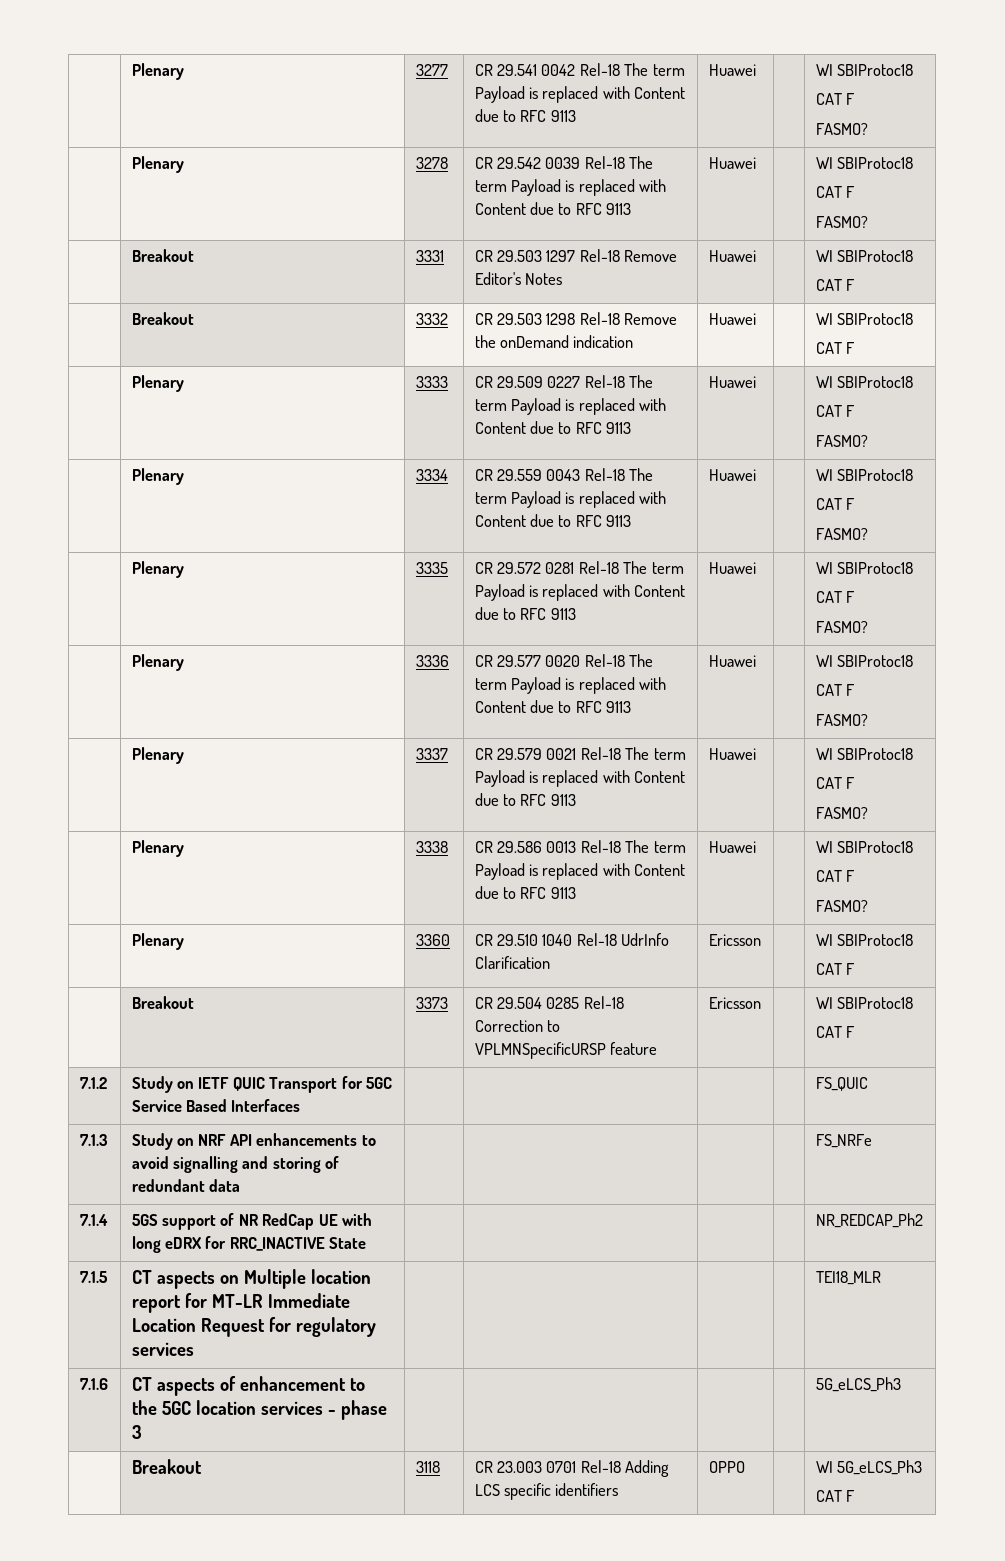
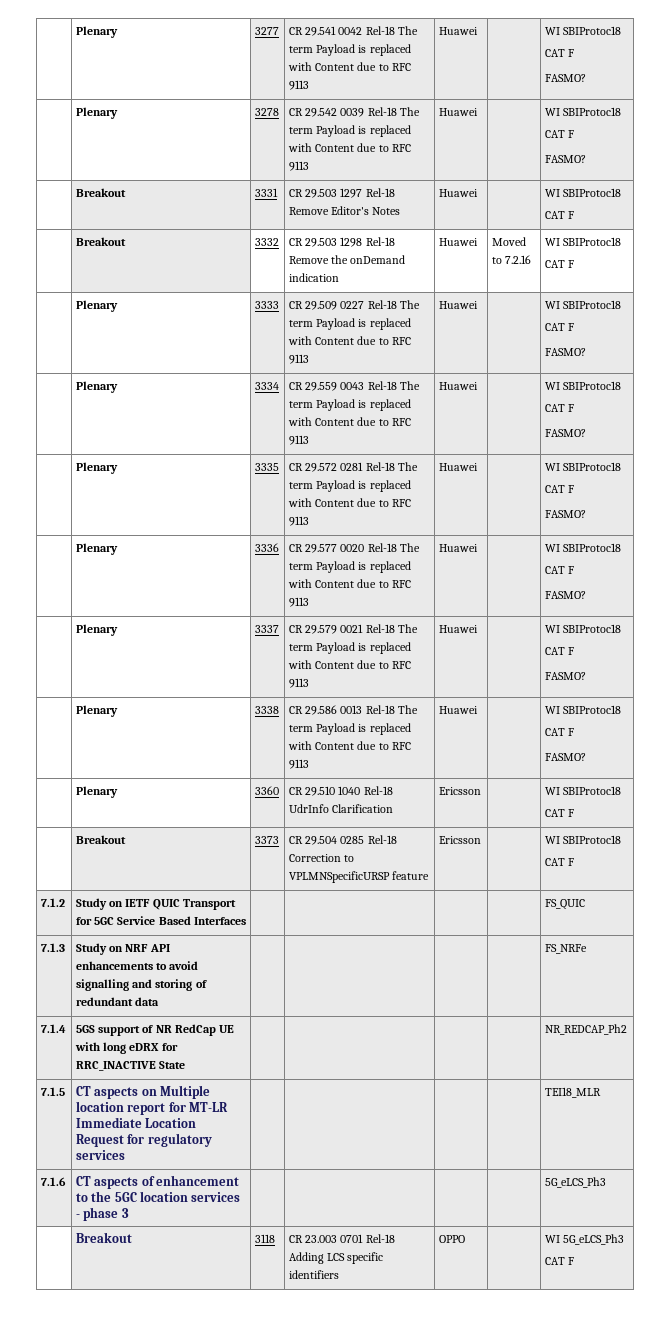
(756, 319) none -> [491,237,526,246] [491,255,532,264] Moved to 7.2.16

